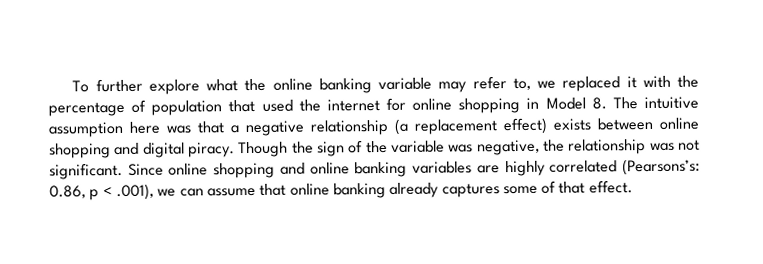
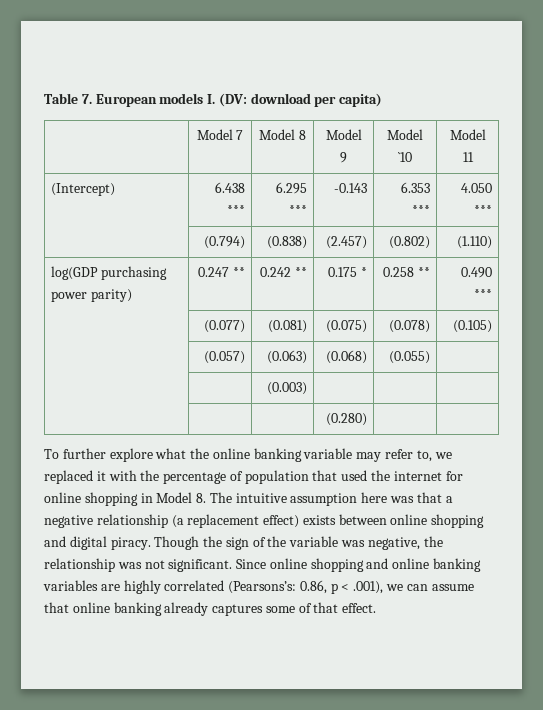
(72, 86) none -> [44,93,383,107] [196,129,244,140] [259,129,306,140] [325,129,362,140] [340,152,347,163] [387,129,423,140] [398,152,412,162] [449,129,486,140] [462,152,474,162] [51,183,116,196] [214,182,245,193] [226,205,245,215] [275,182,307,194] [288,205,307,215] [333,183,367,193] [400,182,430,193] [411,205,430,215] [460,183,492,193] [473,205,492,215] [203,236,245,249] [266,236,307,249] [325,236,367,249] [388,236,430,249] [456,236,492,249] [51,266,168,280] [51,289,133,302] [197,267,245,277] [259,267,307,277] [327,267,367,277] [382,267,430,277] [460,267,492,278] [473,289,492,299] [203,320,245,333] [267,320,307,333] [325,320,367,333] [388,320,430,333] [452,320,492,333] [203,351,245,364] [266,350,307,364] [325,350,367,364] [388,351,430,364] [266,382,307,395] [325,413,367,426] Table 7. European models I. (DV: download per capita) // | Model 7 | Model 8 | Model 9 | Model `10 | Model 11 // (Intercept) | 6.438 *** | 6.295 *** | -0.143 | 6.353 *** | 4.050 *** // | (0.794) | (0.838) | (2.457) | (0.802) | (1.110) // log(GDP purchasing power parity) | 0.247 ** | 0.242 ** | 0.175 * | 0.258 ** | 0.490 *** // | (0.077) | (0.081) | (0.075) | (0.078) | (0.105) // | (0.057) | (0.063) | (0.068) | (0.055) | // | | (0.003) | | | // | | | (0.280) | | //

